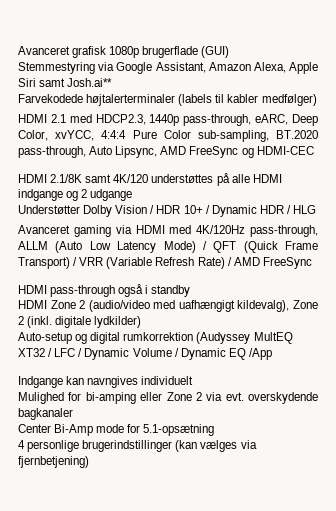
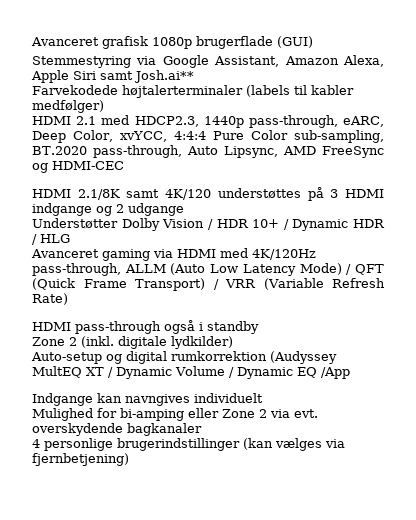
[231,174,250,183] alle -> [330,189,339,198] 3
[227,257,312,269] / AMD FreeSync -> (68, 299) none
[18,300,290,312] HDMI Zone 2 (audio/video med uafhængigt kildevalg), -> (259, 327) none
[18,348,76,357] XT32 / LFC -> [86,367,104,376] XT
[18,424,215,436] // Center Bi-Amp mode for 5.1-opsætning -> (202, 429) none

